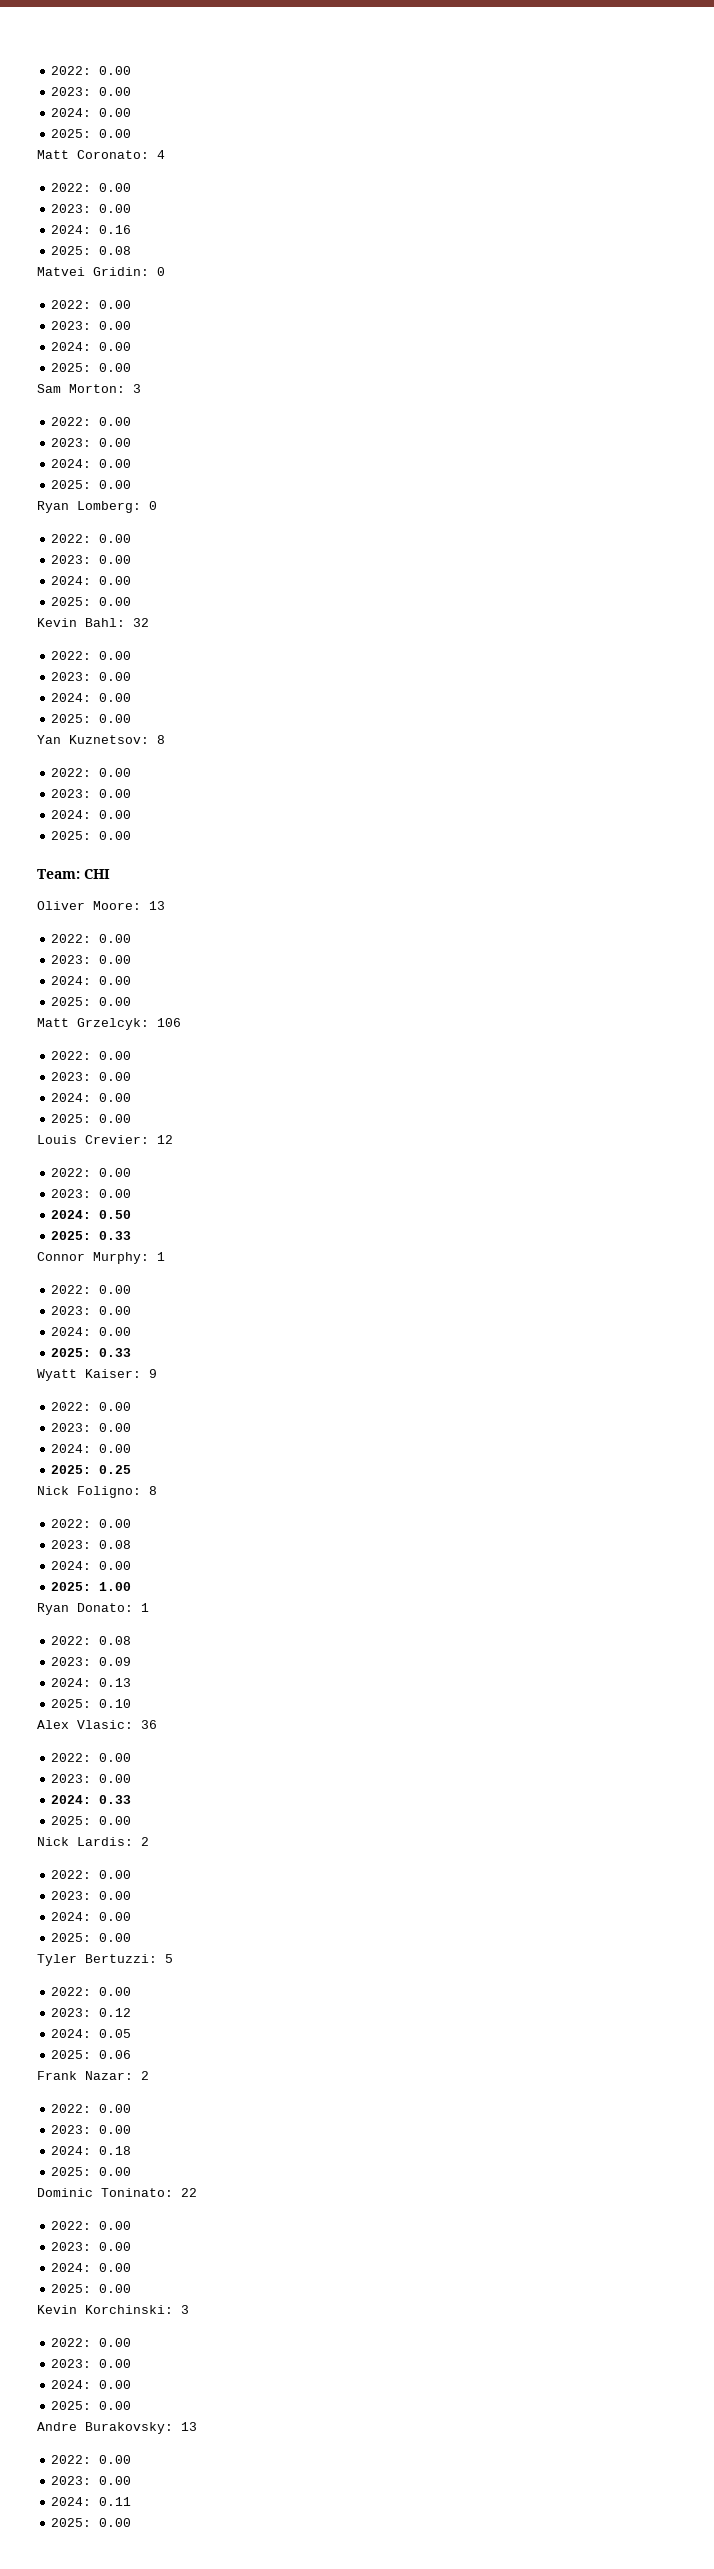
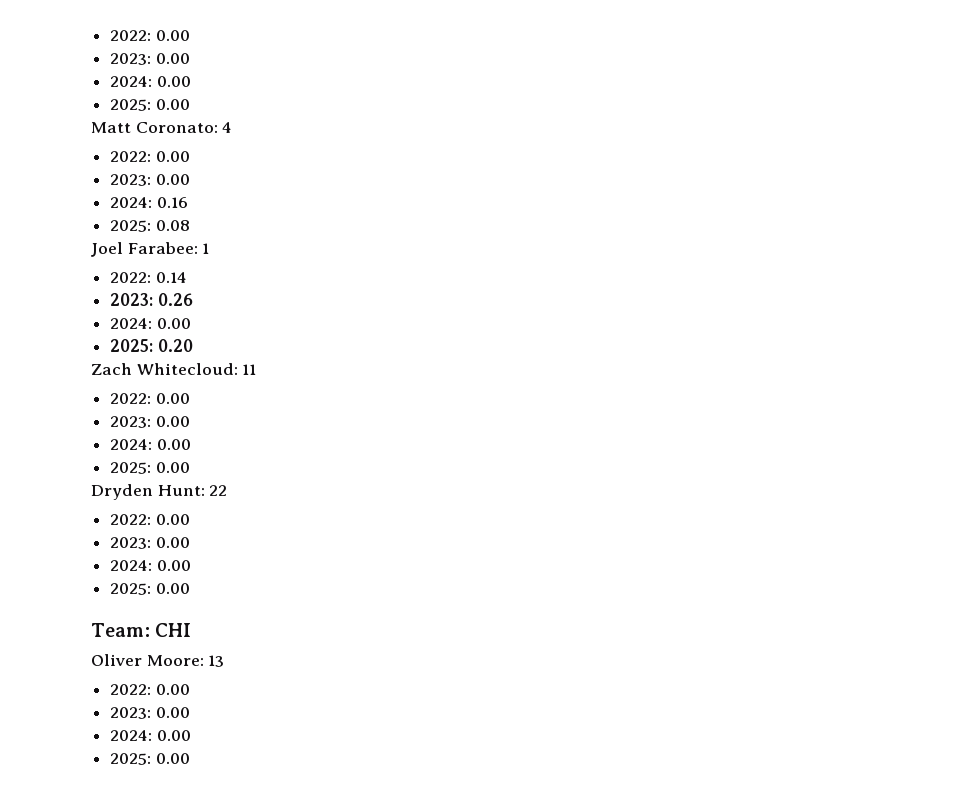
[37,267,165,276] [51,300,132,309] [51,321,132,330] [51,342,132,351] [51,363,132,372] [37,384,141,393] [51,417,132,426] [51,438,132,447] [51,459,132,468] [51,480,132,489] [37,501,157,513] [51,534,132,543] [51,555,132,564] [51,576,132,585] [51,597,132,606] [37,618,149,627] [51,651,132,660] [51,672,132,681] [51,693,132,702] [51,714,132,723] [37,735,165,744] Matvei Gridin: 0 // 2022: 0.00 // 2023: 0.00 // 2024: 0.00 // 2025: 0.00 // Sam Morton: 3 // 2022: 0.00 // 2023: 0.00 // 2024: 0.00 // 2025: 0.00 // Ryan Lomberg: 0 // 2022: 0.00 // 2023: 0.00 // 2024: 0.00 // 2025: 0.00 // Kevin Bahl: 32 // 2022: 0.00 // 2023: 0.00 // 2024: 0.00 // 2025: 0.00 // Yan Kuznetsov: 8 -> [91,242,210,257] [110,272,187,283] [110,293,193,306] [110,318,191,329] [110,339,193,352] [91,363,257,375] [110,393,190,404] [110,416,190,428] [110,439,191,450] [110,462,190,474] [91,484,228,500] Joel Farabee: 1 // 2022: 0.14 // 2023: 0.26 // 2024: 0.00 // 2025: 0.20 // Zach Whitecloud: 11 // 2022: 0.00 // 2023: 0.00 // 2024: 0.00 // 2025: 0.00 // Dryden Hunt: 22
[37,1018,181,1030] [51,1051,132,1060] [51,1072,132,1081] [51,1093,132,1102] [51,1114,132,1123] [37,1135,173,1144] [51,1168,132,1177] [51,1189,132,1198] [51,1210,132,1219] [51,1231,132,1240] [37,1252,165,1264] [51,1285,132,1294] [51,1306,132,1315] [51,1327,132,1336] [51,1348,132,1357] [37,1369,157,1381] [51,1402,132,1411] [51,1423,132,1432] [51,1444,132,1453] [51,1465,132,1474] [37,1486,157,1498] [51,1519,132,1528] [51,1540,132,1549] [51,1561,132,1570] [51,1582,132,1591] [37,1603,149,1615] [51,1636,132,1645] [51,1657,132,1666] [51,1678,132,1687] [51,1699,132,1708] [37,1720,157,1729] [51,1753,132,1762] [51,1774,132,1783] [51,1795,132,1804] [51,1816,132,1825] [37,1837,149,1846] [51,1870,132,1879] [51,1891,132,1900] [51,1912,132,1921] [51,1933,132,1942] [37,1954,173,1966] [51,1987,132,1996] [51,2008,132,2017] [51,2029,132,2038] [51,2050,132,2059] [37,2071,149,2080] [51,2104,132,2113] [51,2125,132,2134] [51,2146,132,2155] [51,2167,132,2176] [37,2188,197,2197] [51,2221,132,2230] [51,2242,132,2251] [51,2263,132,2272] [51,2284,132,2293] [37,2305,189,2314] [51,2338,132,2347] [51,2359,132,2368] [51,2380,132,2389] [51,2401,132,2410] [37,2422,197,2434] [51,2455,132,2464] [51,2476,132,2485] [51,2497,132,2506] [51,2518,132,2527] // Matt Grzelcyk: 106 // 2022: 0.00 // 2023: 0.00 // 2024: 0.00 // 2025: 0.00 // Louis Crevier: 12 // 2022: 0.00 // 2023: 0.00 // 2024: 0.50 // 2025: 0.33 // Connor Murphy: 1 // 2022: 0.00 // 2023: 0.00 // 2024: 0.00 // 2025: 0.33 // Wyatt Kaiser: 9 // 2022: 0.00 // 2023: 0.00 // 2024: 0.00 // 2025: 0.25 // Nick Foligno: 8 // 2022: 0.00 // 2023: 0.08 // 2024: 0.00 // 2025: 1.00 // Ryan Donato: 1 // 2022: 0.08 // 2023: 0.09 // 2024: 0.13 // 2025: 0.10 // Alex Vlasic: 36 // 2022: 0.00 // 2023: 0.00 // 2024: 0.33 // 2025: 0.00 // Nick Lardis: 2 // 2022: 0.00 // 2023: 0.00 // 2024: 0.00 // 2025: 0.00 // Tyler Bertuzzi: 5 // 2022: 0.00 // 2023: 0.12 // 2024: 0.05 // 2025: 0.06 // Frank Nazar: 2 // 2022: 0.00 // 2023: 0.00 // 2024: 0.18 // 2025: 0.00 // Dominic Toninato: 22 // 2022: 0.00 // 2023: 0.00 // 2024: 0.00 // 2025: 0.00 // Kevin Korchinski: 3 // 2022: 0.00 // 2023: 0.00 // 2024: 0.00 // 2025: 0.00 // Andre Burakovsky: 13 // 2022: 0.00 // 2023: 0.00 // 2024: 0.11 // 2025: 0.00 -> (190, 758) none

